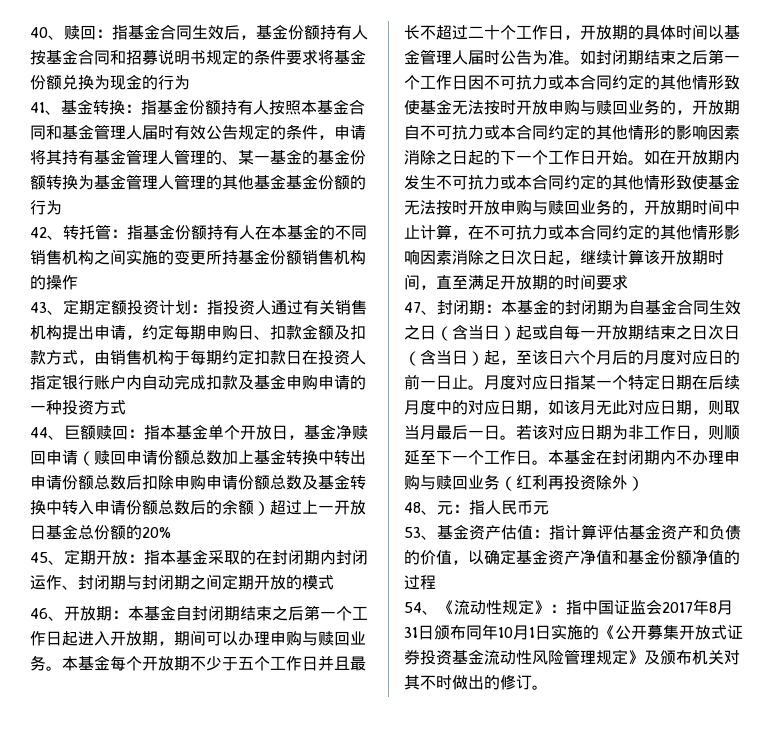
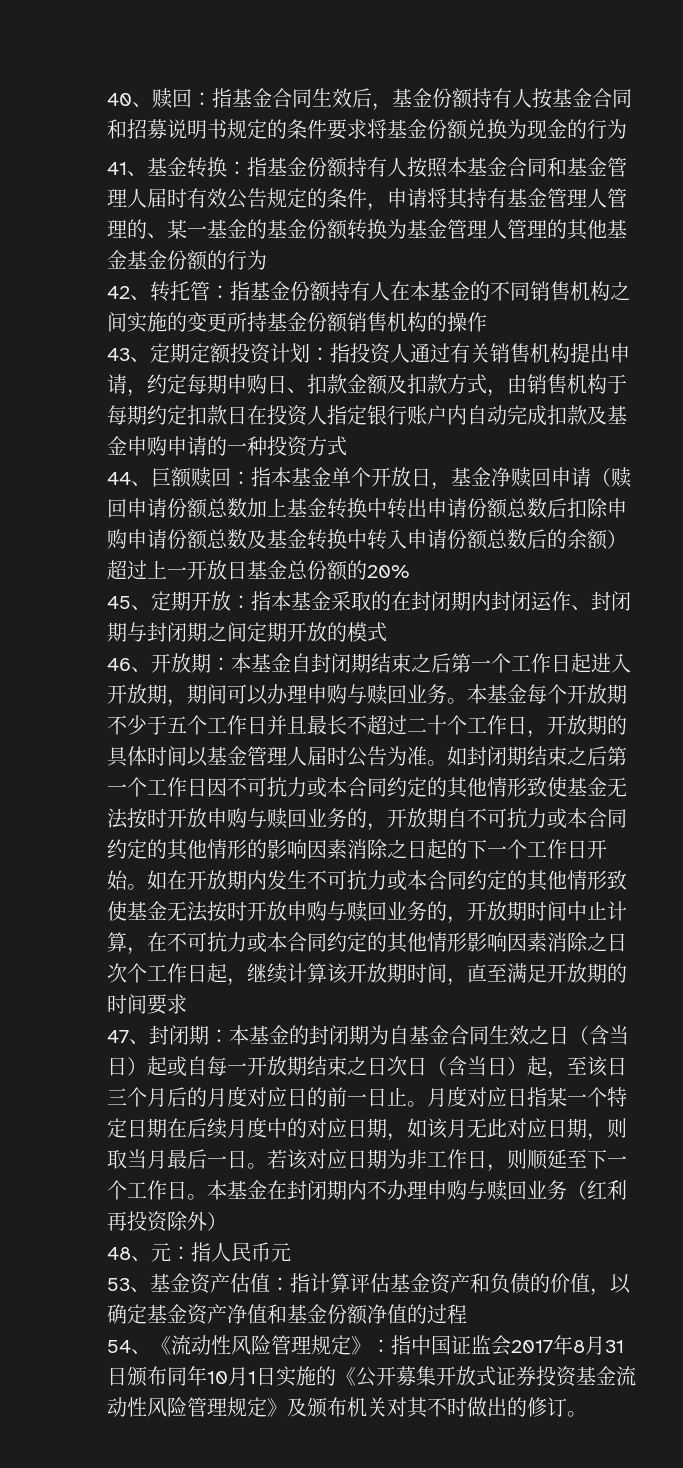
(532, 257) none -> [127,963,187,983] 个工作
[564,350,580,365] 六 -> [107,1088,127,1105] 三
(502, 607) none -> [231,1335,311,1355] 风险管理

